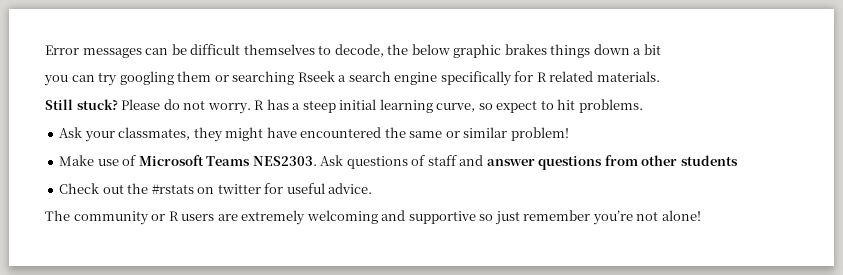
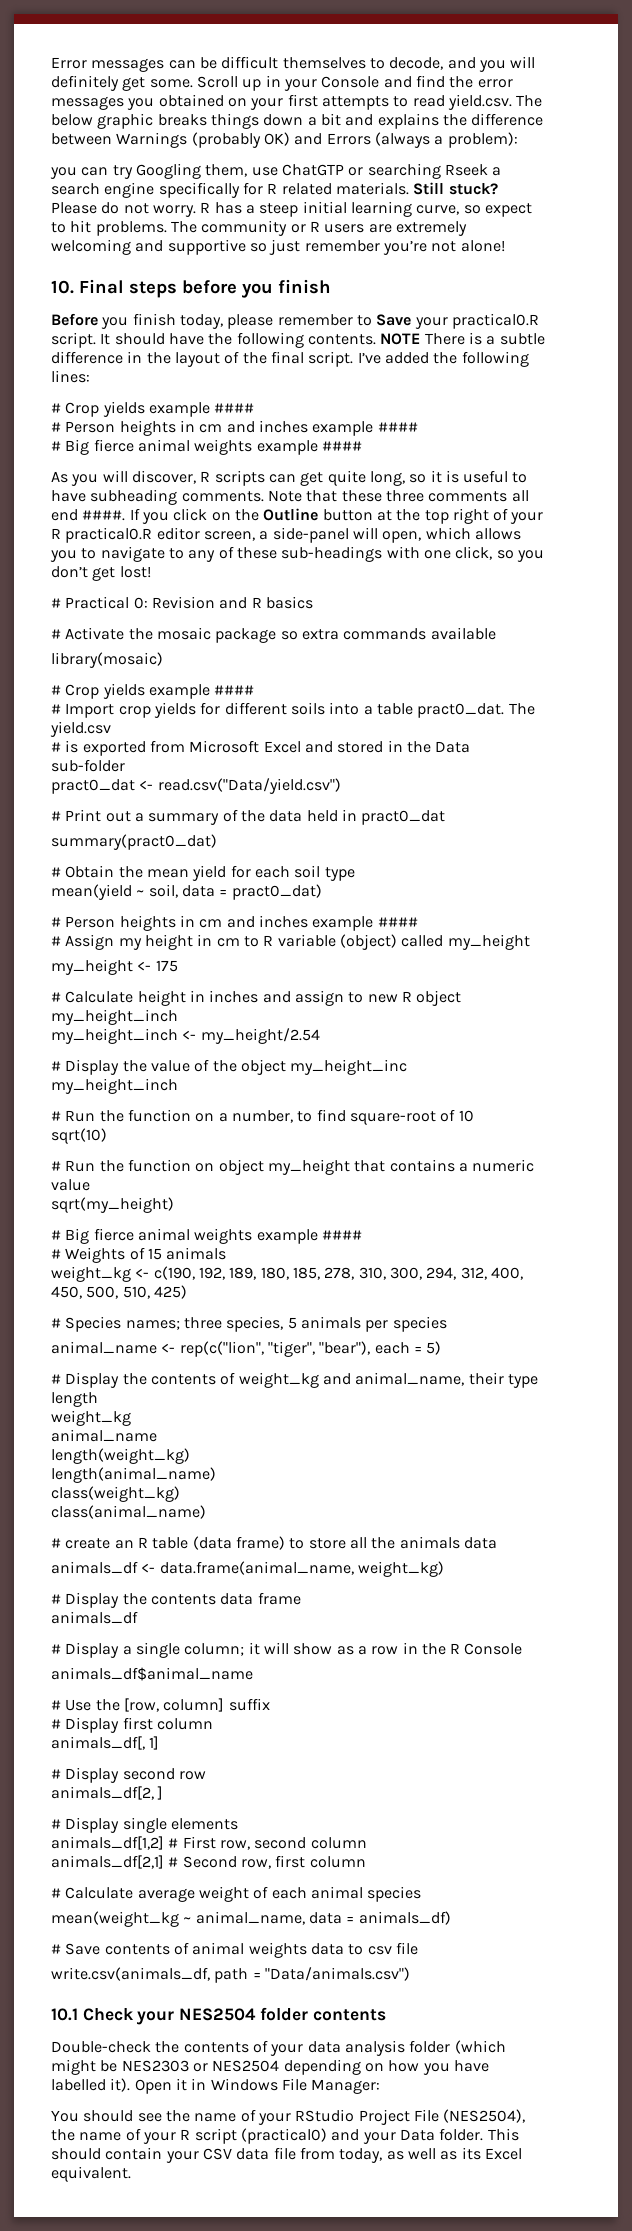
[387,44,409,55] the -> [447,56,536,72] [51,75,513,91] [51,94,543,110] and you will definitely get some. Scroll up in your Console and find the error messages you obtained on your first attempts to read yield.csv. The
[504,44,547,55] brakes -> [157,114,207,126] breaks
(661, 49) none -> [345,113,544,129] [51,132,518,148] and explains the difference between Warnings (probably OK) and Errors (always a problem):
[119,71,212,85] googling them -> [135,163,344,179] Googling them, use ChatGTP
(660, 76) // -> (409, 188) none
[59,127,569,142] [59,155,738,170] [59,183,373,194] // Ask your classmates, they might have encountered the same or similar problem! // Make use of Microsoft Teams NES2303. Ask questions of staff and answer questions from other students // Check out the #rstats on twitter for useful advice. // -> (167, 228) none
(701, 215) none -> [51,279,331,298] [51,313,539,329] [51,332,545,348] [51,351,529,367] [51,370,90,383] [51,401,255,417] [51,420,418,436] [51,439,362,455] [51,470,528,486] [51,489,529,505] [51,508,544,524] [51,527,521,543] [50,546,544,562] [51,566,151,581] [51,596,313,609] [51,627,496,643] [51,652,163,668] [51,683,255,699] [51,702,535,718] [50,721,111,737] [51,740,471,756] [51,759,125,772] [51,778,341,794] [51,809,446,825] [51,834,217,850] [51,865,355,881] [51,884,322,900] [51,915,418,931] [51,934,530,950] [51,959,178,975] [51,990,462,1006] [51,1009,178,1025] [51,1028,320,1044] [51,1059,408,1075] [51,1078,178,1094] [51,1109,474,1125] [51,1128,107,1144] [51,1159,535,1175] [51,1179,90,1191] [51,1197,174,1213] [51,1228,362,1244] [51,1247,227,1263] [51,1266,523,1282] [51,1285,187,1299] [51,1316,447,1332] [51,1341,442,1357] [51,1372,538,1388] [51,1392,98,1407] [51,1410,131,1426] [51,1429,157,1442] [51,1448,190,1464] [51,1467,216,1483] [51,1486,180,1502] [51,1505,206,1519] [51,1536,497,1550] [51,1561,444,1577] [51,1592,301,1608] [51,1611,138,1624] [51,1642,523,1658] [51,1667,253,1681] [51,1698,270,1712] [51,1717,213,1733] [51,1736,160,1750] [51,1767,206,1783] [51,1786,164,1800] [51,1817,238,1833] [51,1836,367,1850] [51,1855,366,1869] [51,1886,422,1902] [51,1911,451,1927] [51,1942,418,1958] [51,1967,410,1983] [51,2007,386,2025] [51,2040,506,2056] [51,2059,489,2075] [51,2078,381,2094] [51,2109,526,2125] [51,2128,519,2144] [51,2147,522,2163] [51,2166,131,2182] // 10. Final steps before you finish // Before you finish today, please remember to Save your practical0.R script. It should have the following contents. NOTE There is a subtle difference in the layout of the final script. I’ve added the following lines: // # Crop yields example #### // # Person heights in cm and inches example #### // # Big fierce animal weights example #### // As you will discover, R scripts can get quite long, so it is useful to have subheading comments. Note that these three comments all end ####. If you click on the Outline button at the top right of your R practical0.R editor screen, a side-panel will open, which allows you to navigate to any of these sub-headings with one click, so you don’t get lost! // # Practical 0: Revision and R basics // # Activate the mosaic package so extra commands available // library(mosaic) // # Crop yields example #### // # Import crop yields for different soils into a table pract0_dat. The yield.csv // # is exported from Microsoft Excel and stored in the Data sub-folder // pract0_dat <- read.csv("Data/yield.csv") // # Print out a summary of the data held in pract0_dat // summary(pract0_dat) // # Obtain the mean yield for each soil type // mean(yield ~ soil, data = pract0_dat) // # Person heights in cm and inches example #### // # Assign my height in cm to R variable (object) called my_height // my_height <- 175 // # Calculate height in inches and assign to new R object my_height_inch // my_height_inch <- my_height/2.54 // # Display the value of the object my_height_inc // my_height_inch // # Run the function on a number, to find square-root of 10 // sqrt(10) // # Run the function on object my_height that contains a numeric value // sqrt(my_height) // # Big fierce animal weights example #### // # Weights of 15 animals // weight_kg <- c(190, 192, 189, 180, 185, 278, 310, 300, 294, 312, 400, 450, 500, 510, 425) // # Species names; three species, 5 animals per species // animal_name <- rep(c("lion", "tiger", "bear"), each = 5) // # Display the contents of weight_kg and animal_name, their type length // weight_kg // animal_name // length(weight_kg) // length(animal_name) // class(weight_kg) // class(animal_name) // # create an R table (data frame) to store all the animals data // animals_df <- data.frame(animal_name, weight_kg) // # Display the contents data frame // animals_df // # Display a single column; it will show as a row in the R Console // animals_df$animal_name // # Use the [row, column] suffix // # Display first column // animals_df[, 1] // # Display second row // animals_df[2, ] // # Display single elements // animals_df[1,2] # First row, second column // animals_df[2,1] # Second row, first column // # Calculate average weight of each animal species // mean(weight_kg ~ animal_name, data = animals_df) // # Save contents of animal weights data to csv file // write.csv(animals_df, path = "Data/animals.csv") // 10.1 Check your NES2504 folder contents // Double-check the contents of your data analysis folder (which might be NES2303 or NES2504 depending on how you have labelled it). Open it in Windows File Manager: // You should see the name of your RStudio Project File (NES2504), the name of your R script (practical0) and your Data folder. This should contain your CSV data file from today, as well as its Excel equivalent.

